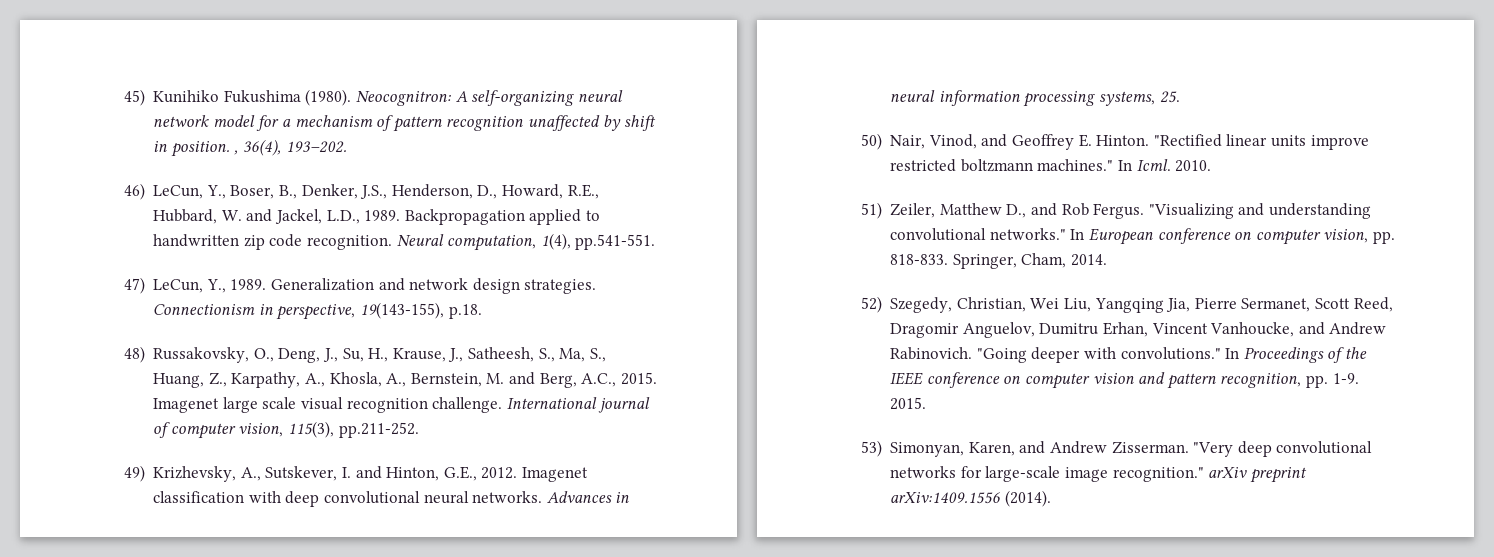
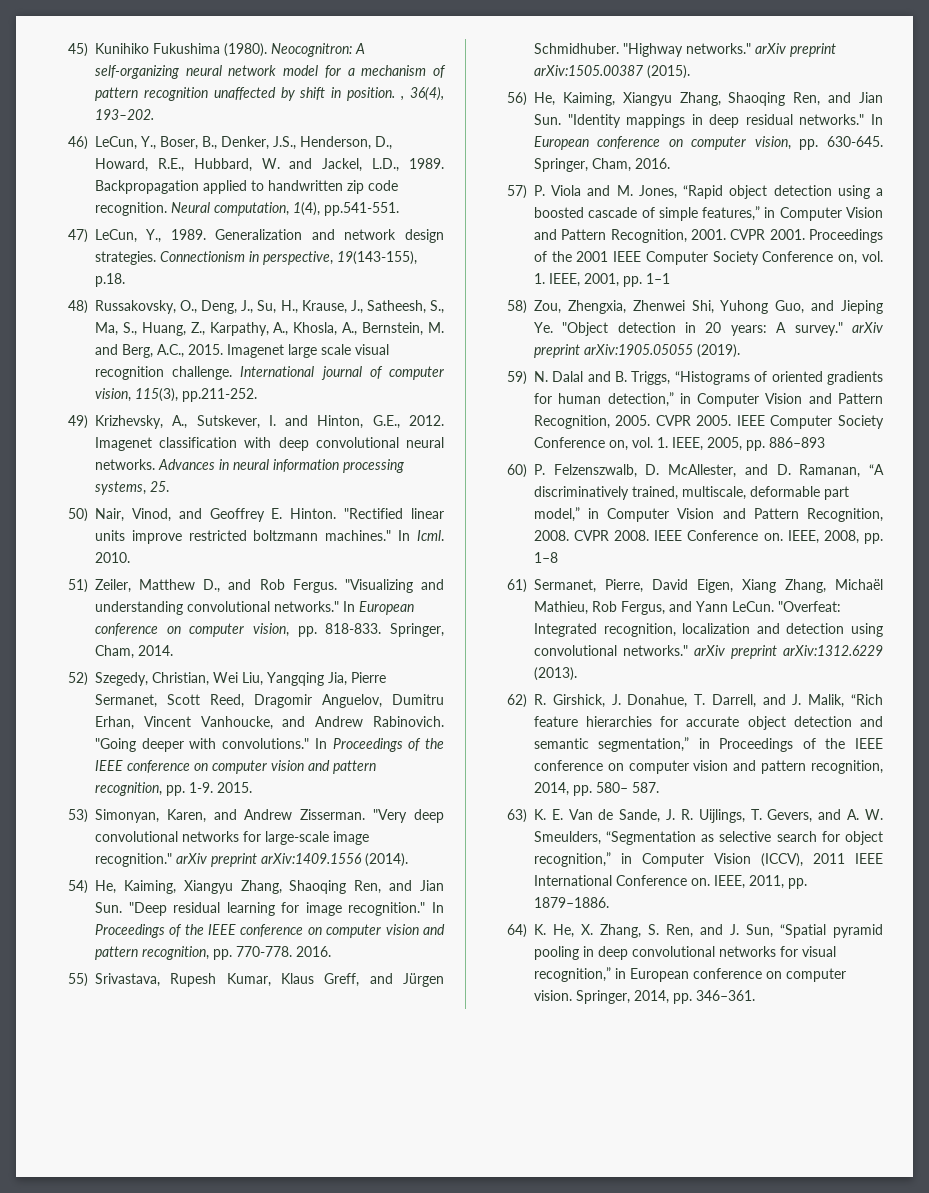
(1051, 498) none -> [67,880,444,894] [94,902,444,916] [94,924,445,938] [94,946,331,960] [67,973,444,987] [533,43,836,57] [533,65,690,79] [506,92,883,106] [533,114,883,128] [533,136,883,150] [533,158,670,172] [506,185,883,199] [533,206,883,221] [533,229,883,243] [533,251,883,265] [533,273,670,287] [506,300,883,314] [533,322,883,336] [533,344,740,358] [506,371,883,385] [533,392,883,407] [533,415,884,429] [533,437,825,451] [506,464,884,478] [533,486,849,500] [533,507,883,522] [533,530,883,544] [533,552,558,563] [506,579,883,593] [533,601,841,615] [533,623,883,637] [533,645,883,659] [533,667,577,681] [506,694,883,708] [533,716,883,730] [533,737,883,752] [533,760,883,774] [533,782,659,796] [506,809,883,823] [533,831,883,845] [533,852,883,867] [533,875,807,889] [533,897,609,908] [506,924,883,938] [533,946,836,960] [533,967,846,982] [533,990,755,1004] // 54) He, Kaiming, Xiangyu Zhang, Shaoqing Ren, and Jian Sun. "Deep residual learning for image recognition." In Proceedings of the IEEE conference on computer vision and pattern recognition, pp. 770-778. 2016. // 55) Srivastava, Rupesh Kumar, Klaus Greff, and Jürgen Schmidhuber. "Highway networks." arXiv preprint arXiv:1505.00387 (2015). // 56) He, Kaiming, Xiangyu Zhang, Shaoqing Ren, and Jian Sun. "Identity mappings in deep residual networks." In European conference on computer vision, pp. 630-645. Springer, Cham, 2016. // 57) P. Viola and M. Jones, “Rapid object detection using a boosted cascade of simple features,” in Computer Vision and Pattern Recognition, 2001. CVPR 2001. Proceedings of the 2001 IEEE Computer Society Conference on, vol. 1. IEEE, 2001, pp. 1–1 // 58) Zou, Zhengxia, Zhenwei Shi, Yuhong Guo, and Jieping Ye. "Object detection in 20 years: A survey." arXiv preprint arXiv:1905.05055 (2019). // 59) N. Dalal and B. Triggs, “Histograms of oriented gradients for human detection,” in Computer Vision and Pattern Recognition, 2005. CVPR 2005. IEEE Computer Society Conference on, vol. 1. IEEE, 2005, pp. 886–893 // 60) P. Felzenszwalb, D. McAllester, and D. Ramanan, “A discriminatively trained, multiscale, deformable part model,” in Computer Vision and Pattern Recognition, 2008. CVPR 2008. IEEE Conference on. IEEE, 2008, pp. 1–8 // 61) Sermanet, Pierre, David Eigen, Xiang Zhang, Michaël Mathieu, Rob Fergus, and Yann LeCun. "Overfeat: Integrated recognition, localization and detection using convolutional networks." arXiv preprint arXiv:1312.6229 (2013). // 62) R. Girshick, J. Donahue, T. Darrell, and J. Malik, “Rich feature hierarchies for accurate object detection and semantic segmentation,” in Proceedings of the IEEE conference on computer vision and pattern recognition, 2014, pp. 580– 587. // 63) K. E. Van de Sande, J. R. Uijlings, T. Gevers, and A. W. Smeulders, “Segmentation as selective search for object recognition,” in Computer Vision (ICCV), 2011 IEEE International Conference on. IEEE, 2011, pp. 1879–1886. // 64) K. He, X. Zhang, S. Ren, and J. Sun, “Spatial pyramid pooling in deep convolutional networks for visual recognition,” in European conference on computer vision. Springer, 2014, pp. 346–361.

